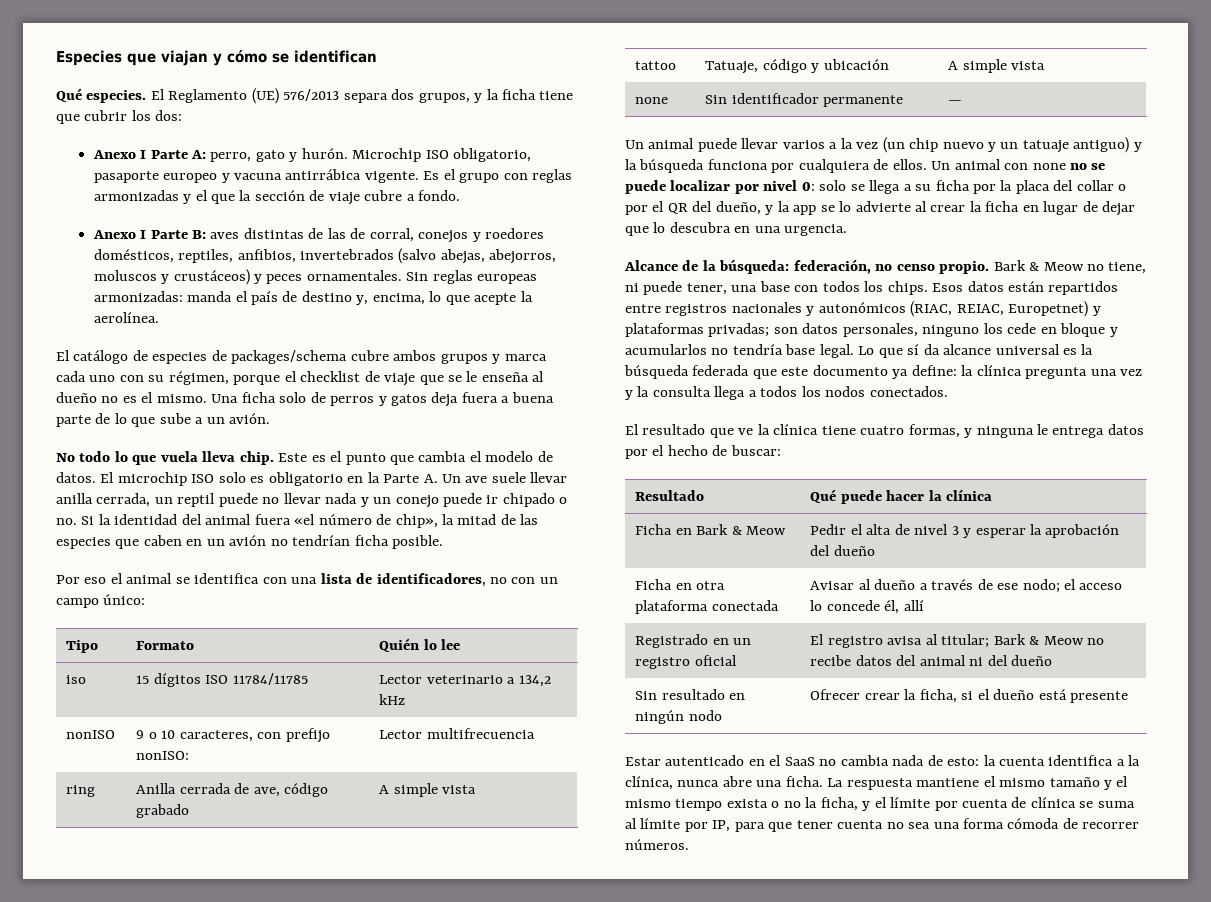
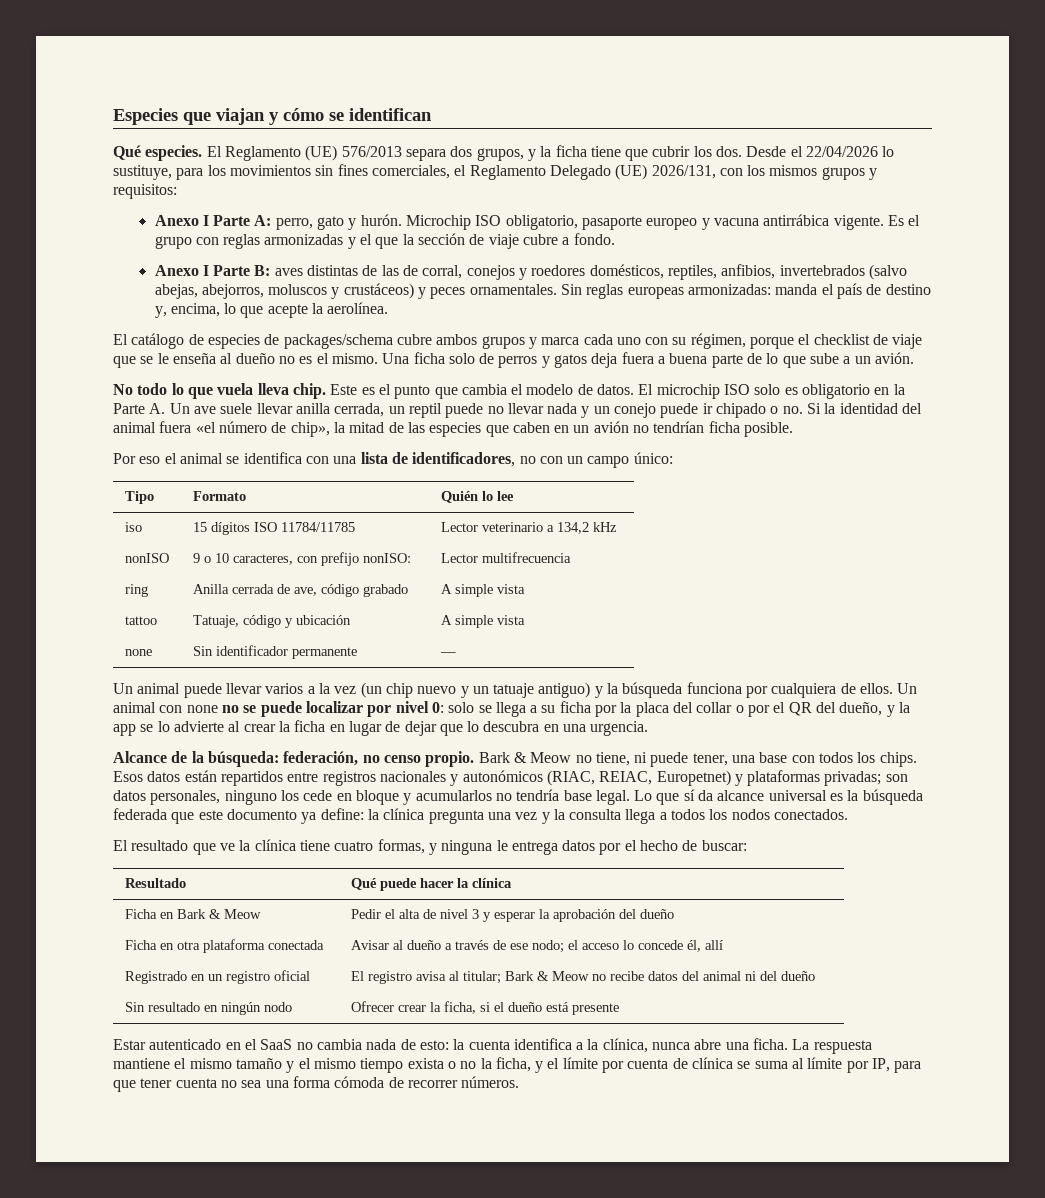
[155,110,183,121] dos: -> [716,146,895,157] [113,164,878,180] [113,184,177,199] dos. Desde el 22/04/2026 lo sustituye, para los movimientos sin fines comerciales, el Reglamento Delegado (UE) 2026/131, con los mismos grupos y requisitos:

